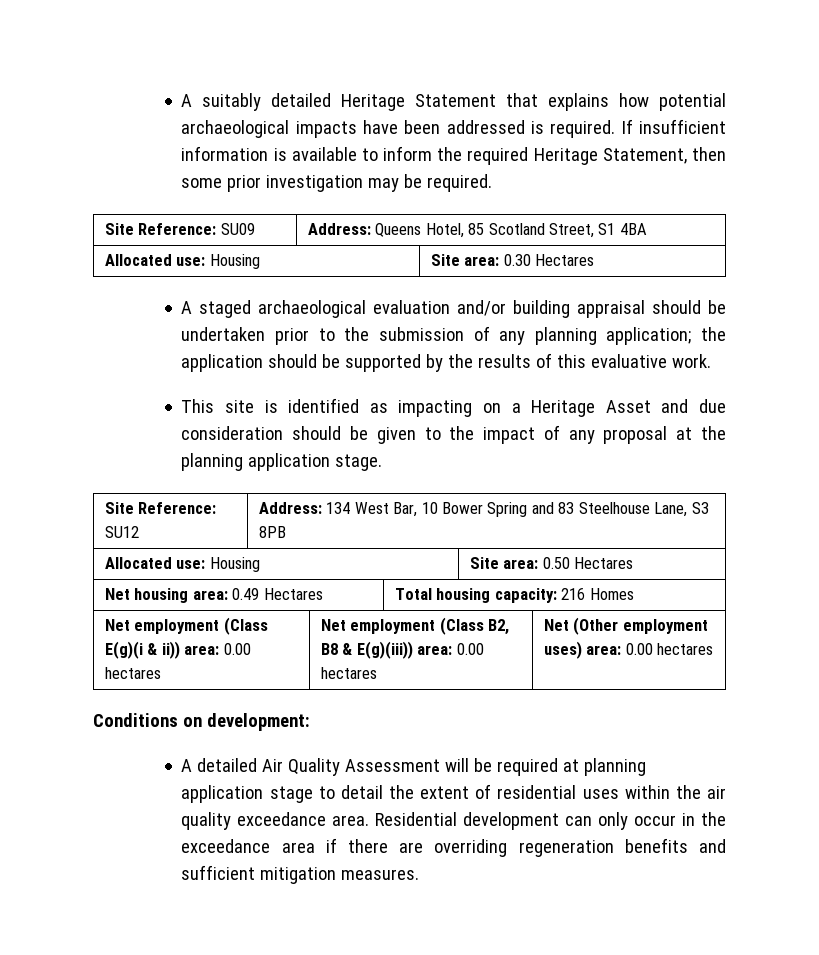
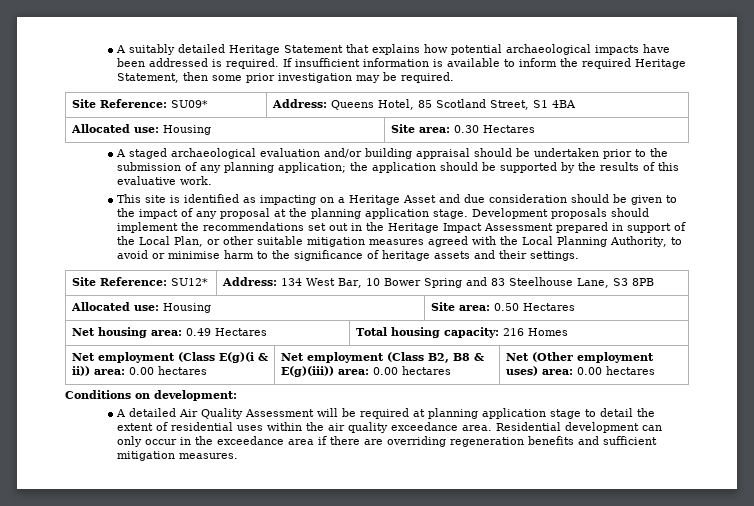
[220,223,255,235] SU09 -> [170,100,208,108] SU09*
[104,502,217,514] [104,526,139,538] // Site Reference: SU12 -> [472,208,650,219] [117,222,687,233] [117,236,683,247] [117,250,580,261] [71,277,208,286] Development proposals should implement the recommendations set out in the Heritage Impact Assessment prepared in support of the Local Plan, or other suitable mitigation measures agreed with the Local Planning Authority, to avoid or minimise harm to the significance of heritage assets and their settings. // Site Reference: SU12*

